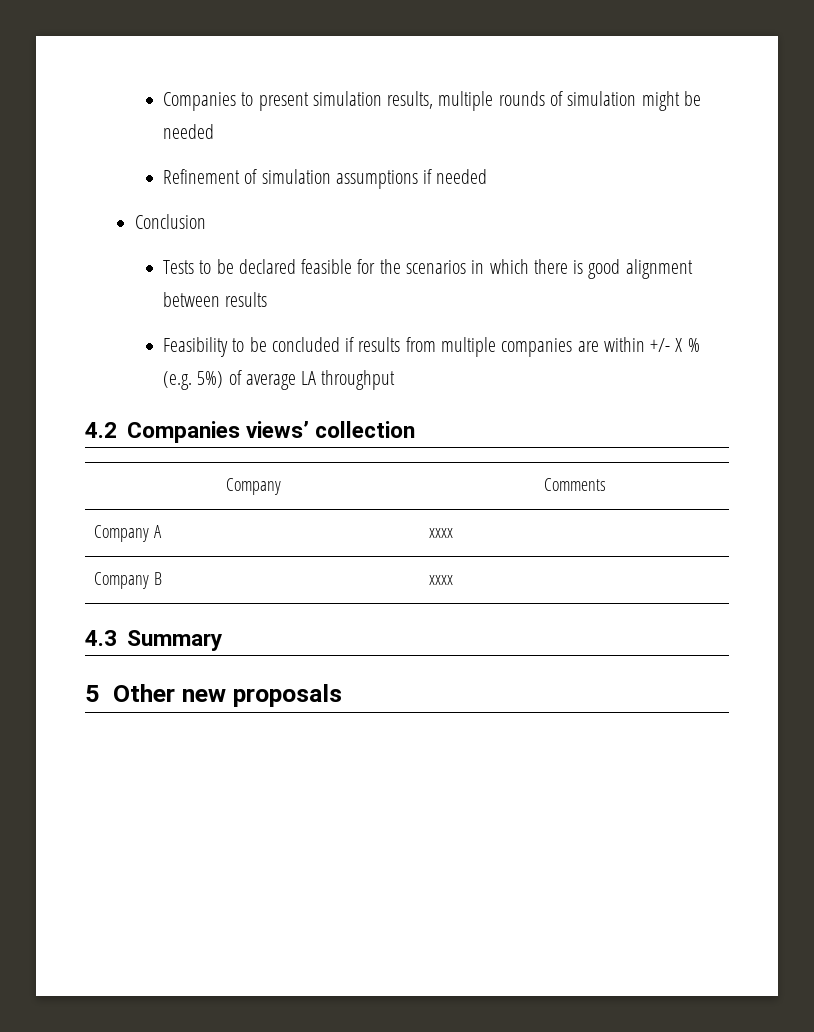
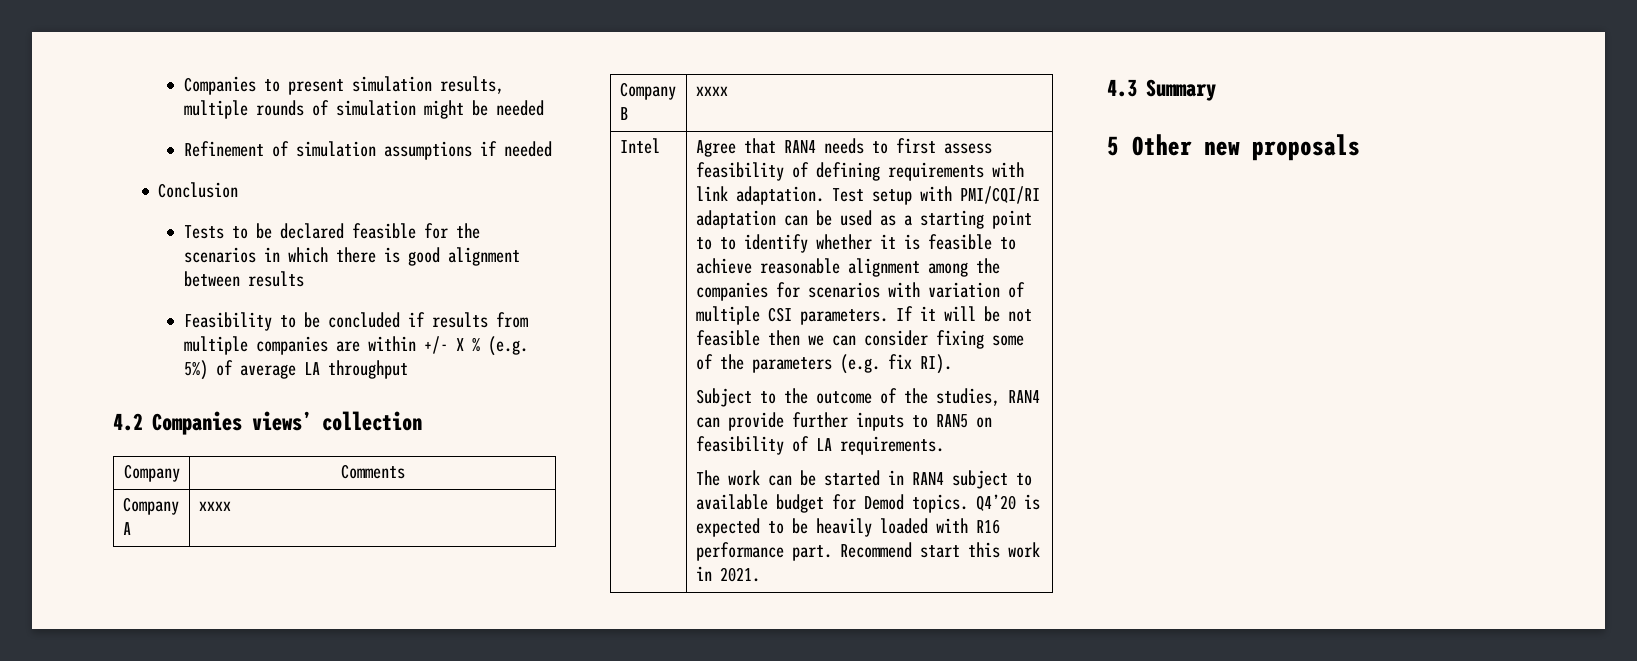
(453, 580) none -> [619,138,660,154] [695,138,992,157] [695,162,1024,181] [695,186,1040,205] [695,210,1032,229] [695,234,1016,253] [695,258,1000,277] [695,282,1025,301] [695,306,1032,325] [695,330,1024,349] [695,354,952,374] [695,388,1040,407] [695,412,992,431] [695,436,944,455] [695,470,1032,489] [695,494,1040,513] [695,518,1000,537] [695,542,1040,561] [695,566,760,582] // Intel | Agree that RAN4 needs to first assess feasibility of defining requirements with link adaptation. Test setup with PMI/CQI/RI adaptation can be used as a starting point to to identify whether it is feasible to achieve reasonable alignment among the companies for scenarios with variation of multiple CSI parameters. If it will be not feasible then we can consider fixing some of the parameters (e.g. fix RI). // Subject to the outcome of the studies, RAN4 can provide further inputs to RAN5 on feasibility of LA requirements. // The work can be started in RAN4 subject to available budget for Demod topics. Q4’20 is expected to be heavily loaded with R16 performance part. Recommend start this work in 2021.

